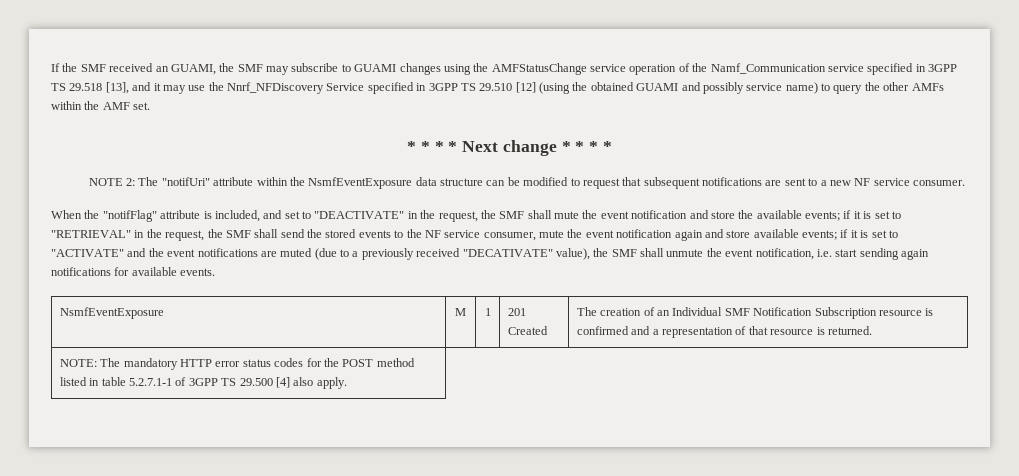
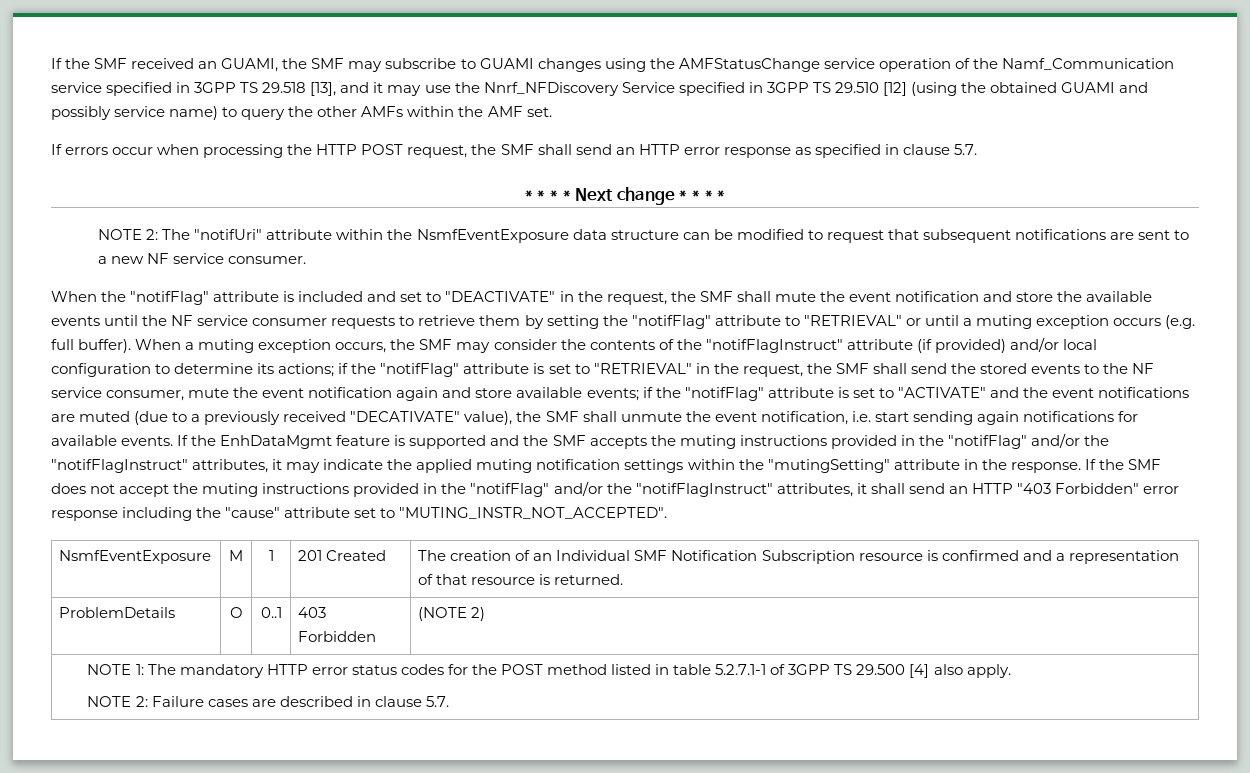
(151, 106) none -> [51,144,978,158] // If errors occur when processing the HTTP POST request, the SMF shall send an HTTP error response as specified in clause 5.7.
[214,210,260,222] included, -> [298,291,364,302] included
[805,210,861,221] events; if it -> [51,315,1196,329] [51,337,1097,353] [51,363,530,377] events until the NF service consumer requests to retrieve them by setting the "notifFlag" attribute to "RETRIEVAL" or until a muting exception occurs (e.g. full buffer). When a muting exception occurs, the SMF may consider the contents of the "notifFlagInstruct" attribute (if provided) and/or local configuration to determine its actions; if the "notifFlag" attribute
[850,230,858,238] it -> [655,387,834,401] the "notifFlag" attribute
(216, 272) none -> [177,433,1109,449] [51,459,1161,473] [51,481,1180,497] [51,507,668,521] If the EnhDataMgmt feature is supported and the SMF accepts the muting instructions provided in the "notifFlag" and/or the "notifFlagInstruct" attributes, it may indicate the applied muting notification settings within the "mutingSetting" attribute in the response. If the SMF does not accept the muting instructions provided in the "notifFlag" and/or the "notifFlagInstruct" attributes, it shall send an HTTP "403 Forbidden" error response including the "cause" attribute set to "MUTING_INSTR_NOT_ACCEPTED".
[59,359,97,367] NOTE: -> [59,607,176,618] [229,607,243,618] [260,607,282,618] [298,607,327,618] [298,631,377,642] [418,607,486,621] [87,664,144,675] ProblemDetails | O | 0..1 | 403 Forbidden | (NOTE 2) // NOTE 1:
(347, 383) none -> [87,696,449,707] // NOTE 2: Failure cases are described in clause 5.7.

